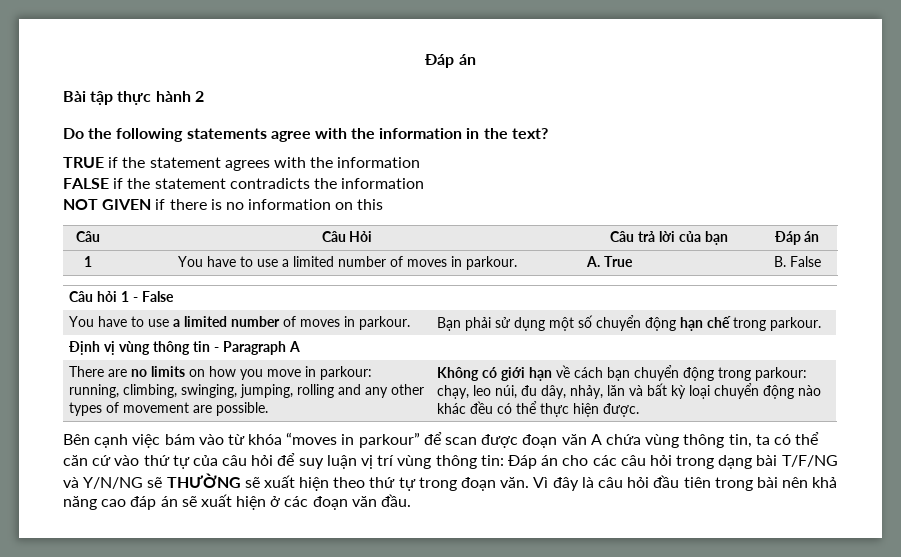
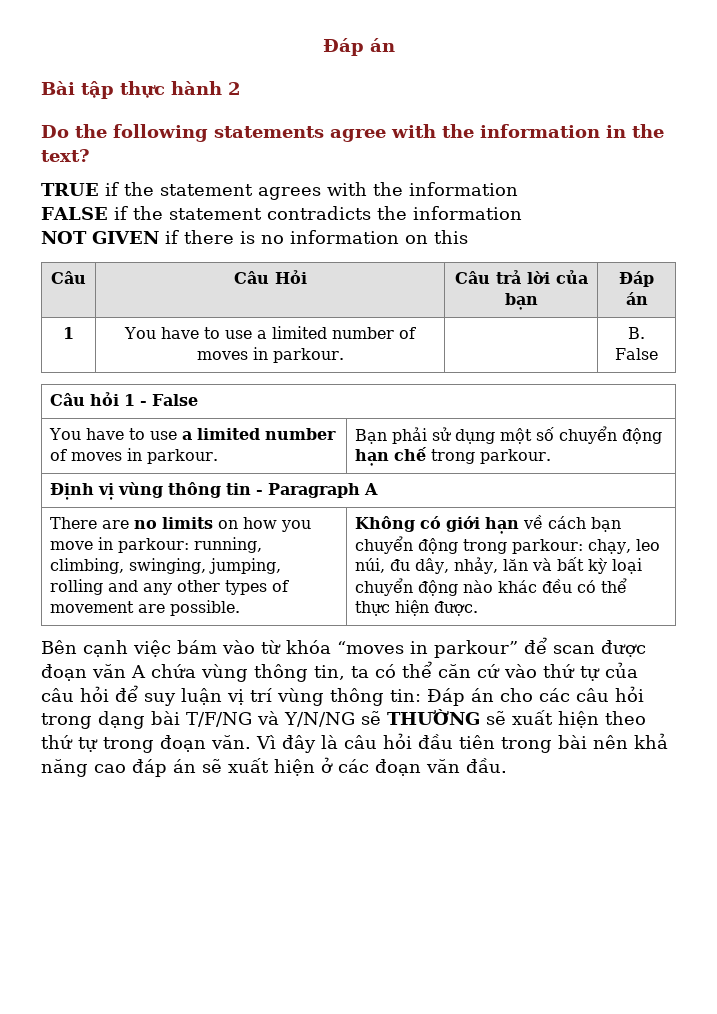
[586,256,634,267] A. True -> (344, 355) none

